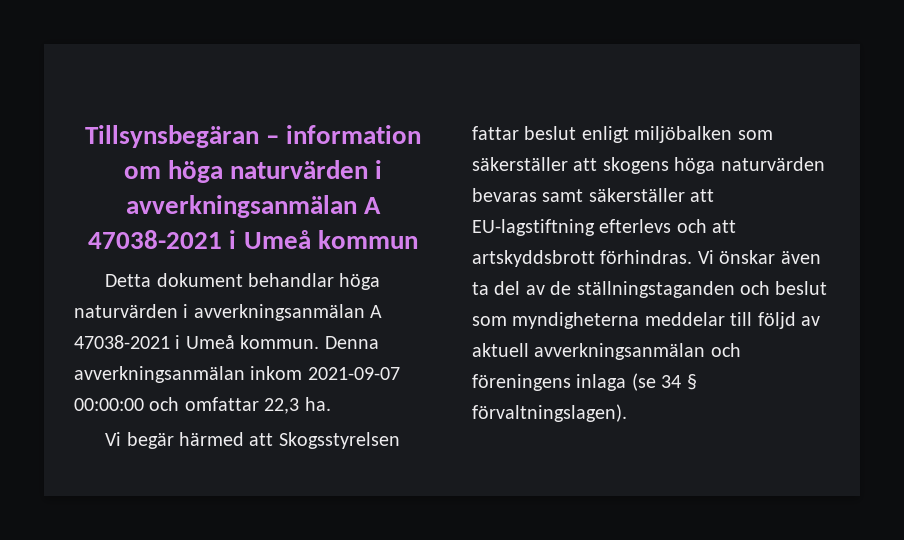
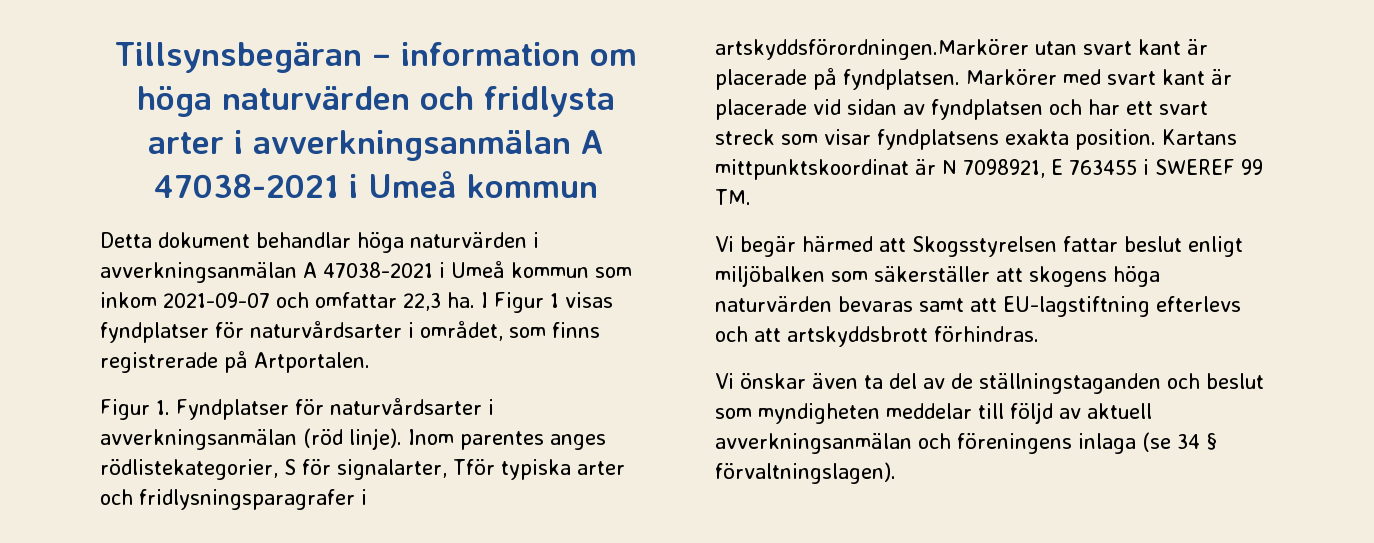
(369, 169) none -> [419,86,615,117] [148,132,224,154] och fridlysta arter
[240,335,379,349] [74,366,245,383] kommun. Denna avverkningsanmälan -> [511,262,632,278] kommun som
[74,398,144,411] 00:00:00 -> (270, 300) none
(331, 404) none -> [481,292,613,313] [100,321,600,343] [100,351,370,373] [100,398,494,420] [100,428,606,450] [100,458,625,480] [100,489,367,510] [715,38,1208,60] [715,68,1232,90] [715,99,1208,120] [715,129,1237,150] [715,159,1263,180] [715,189,751,205] I Figur 1 visas fyndplatser för naturvårdsarter i området, som finns registrerade på Artportalen. // Figur 1. Fyndplatser för naturvårdsarter i avverkningsanmälan (röd linje). Inom parentes anges rödlistekategorier, S för signalarter, Tför typiska arter och fridlysningsparagrafer i artskyddsförordningen.Markörer utan svart kant är placerade på fyndplatsen. Markörer med svart kant är placerade vid sidan av fyndplatsen och har ett svart streck som visar fyndplatsens exakta position. Kartans mittpunktskoordinat är N 7098921, E 763455 i SWEREF 99 TM.
[588,188,685,202] säkerställer -> (964, 305) none
(693, 257) none -> (1039, 333) //
[512,312,640,329] myndigheterna -> [758,403,880,424] myndigheten

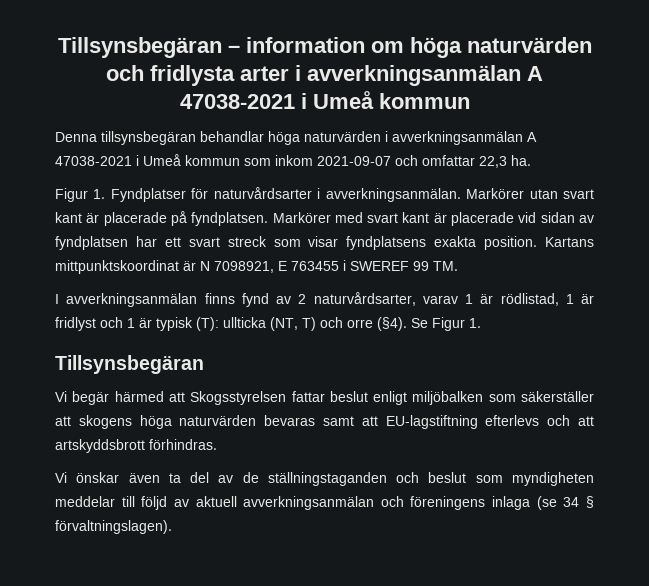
[100,232,250,248] Detta dokument -> [55,131,196,145] Denna tillsynsbegäran
[481,292,613,313] [100,321,600,343] [100,351,370,373] I Figur 1 visas fyndplatser för naturvårdsarter i området, som finns registrerade på Artportalen. -> (531, 160) none
[100,428,606,450] [100,458,625,480] [100,489,367,510] [715,38,1029,60] avverkningsanmälan (röd linje). Inom parentes anges rödlistekategorier, S för signalarter, Tför typiska arter och fridlysningsparagrafer i artskyddsförordningen.Markörer -> [325,188,525,202] avverkningsanmälan. Markörer
[1049,99,1082,115] och -> (128, 243) none
(751, 197) none -> [55,292,594,307] [55,317,481,331] [55,355,204,374] // I avverkningsanmälan finns fynd av 2 naturvårdsarter, varav 1 är rödlistad, 1 är fridlyst och 1 är typisk (T): ullticka (NT, T) och orre (§4). Se Figur 1. // Tillsynsbegäran

